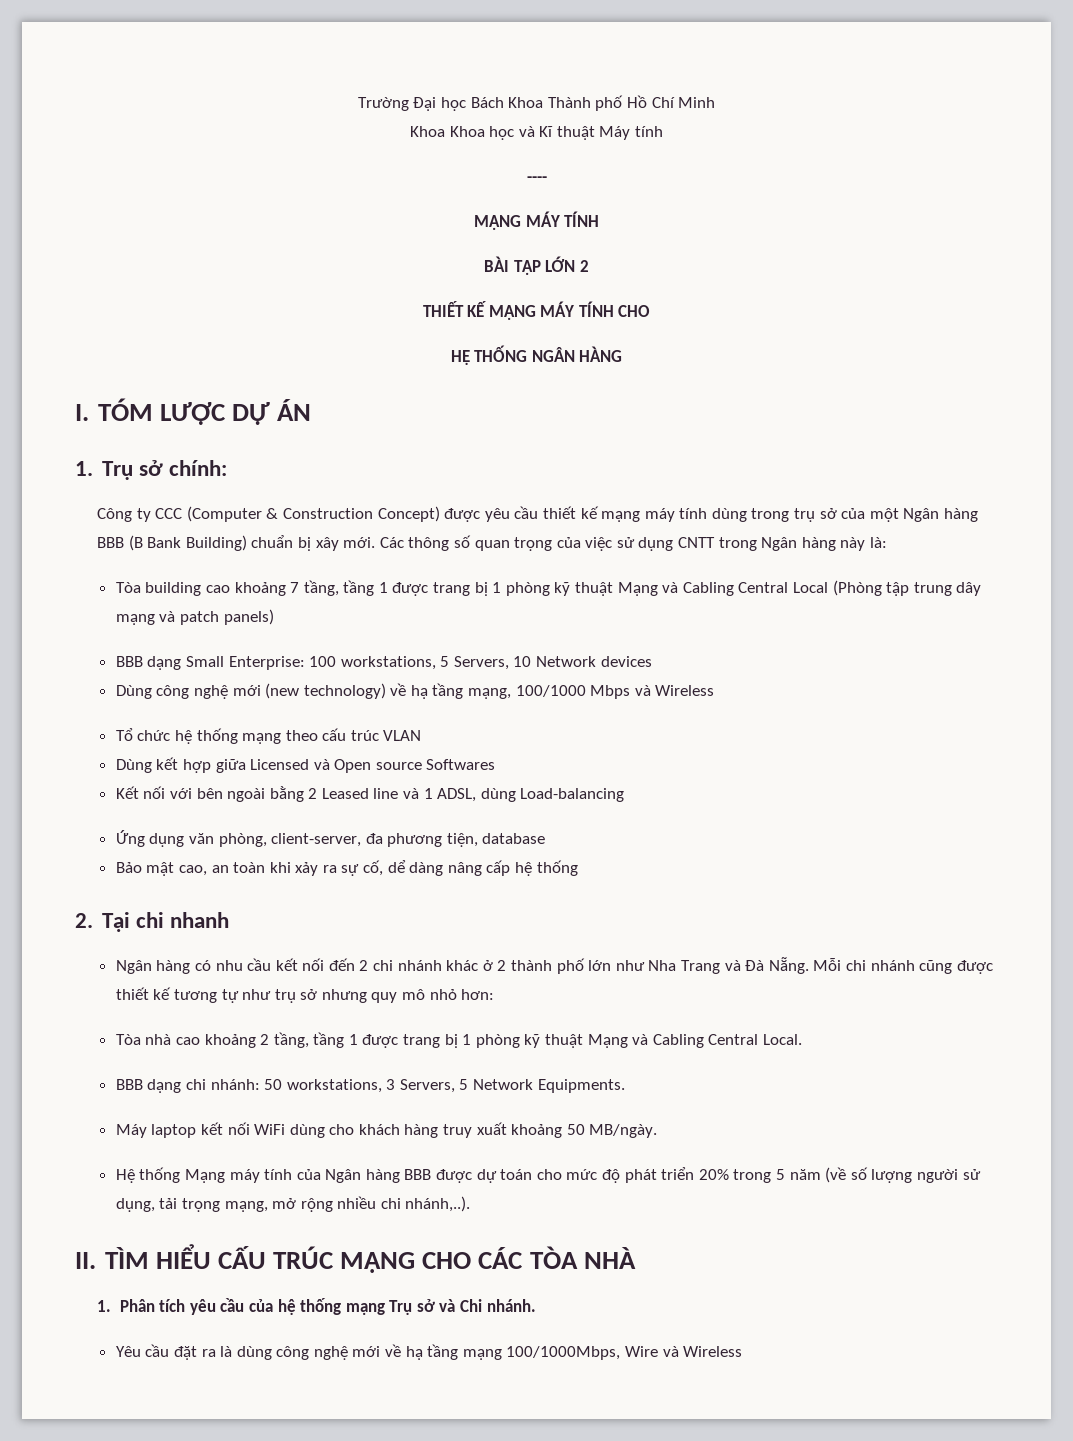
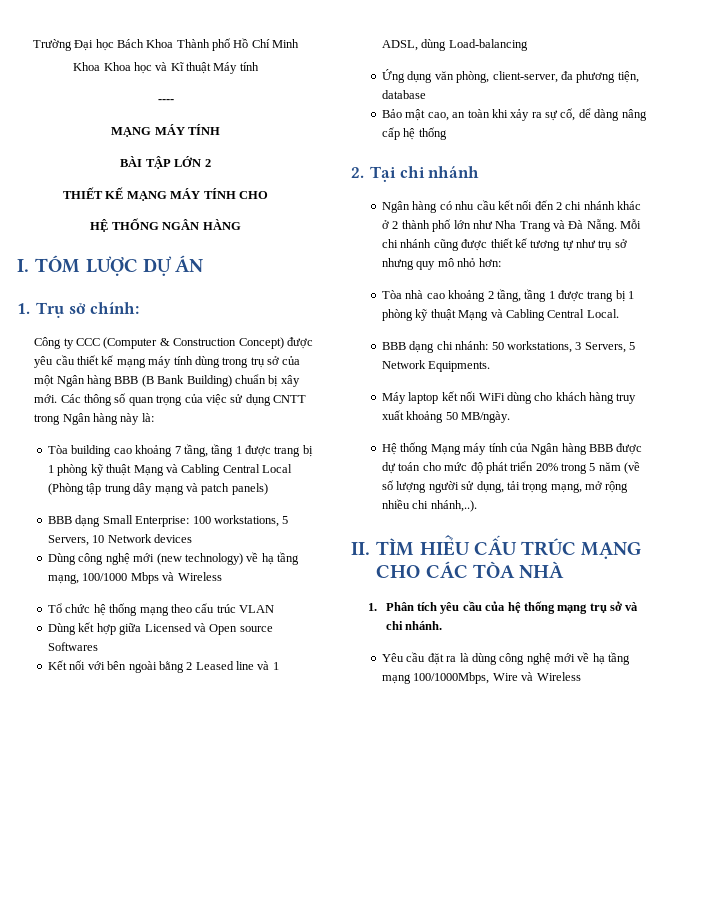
[169,912,229,928] nhanh -> [428,166,480,178] nhánh
[389,1300,413,1315] Trụ -> [589,603,607,613] trụ
[460,1299,483,1312] Chi -> [385,621,403,630] chi

